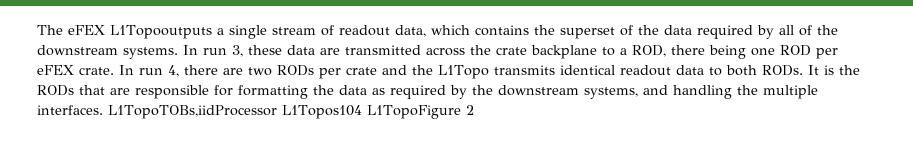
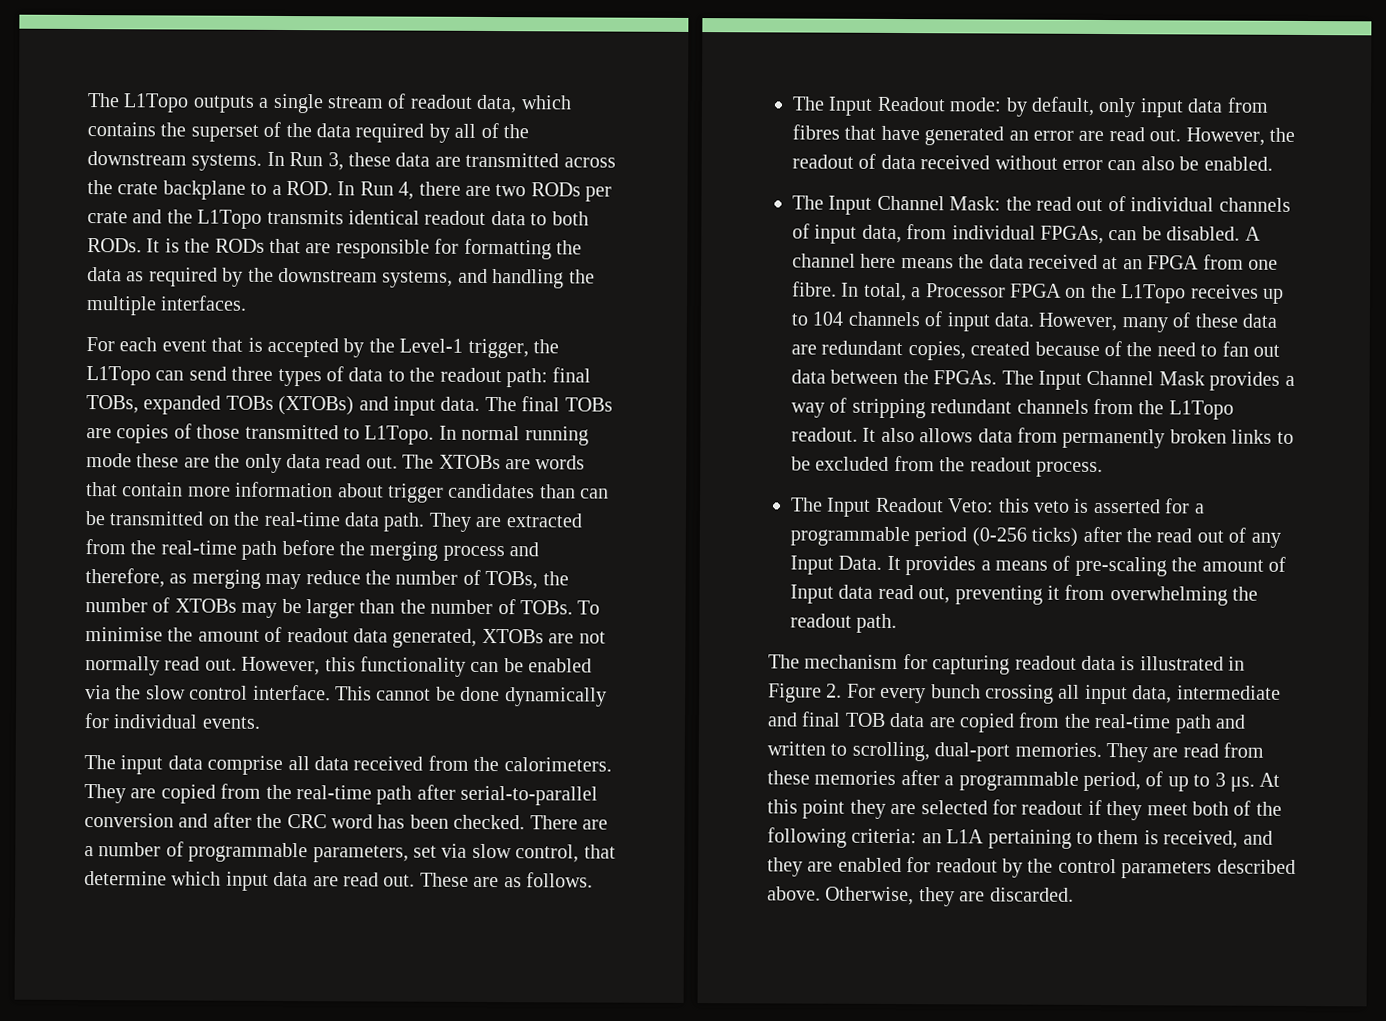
[37,25,212,39] The eFEX L1Topooutputs -> [87,93,255,113] The L1Topo outputs
[203,48,227,55] run -> [289,152,324,167] Run
[632,45,838,59] [37,65,163,75] ROD, there being one ROD per eFEX crate. In run -> [286,181,394,196] ROD. In Run
[108,105,474,119] L1TopoTOBs,iidProcessor L1Topos104 L1TopoFigure 2 -> [86,337,559,359] [86,366,592,388] [86,395,613,416] [86,423,589,446] [86,453,586,473] [86,481,610,503] [85,511,582,532] [85,539,540,562] [85,568,569,590] [85,597,601,619] [85,626,606,648] [85,656,593,677] [85,684,607,707] [84,713,260,729] [84,755,612,776] [84,783,599,806] [84,812,608,830] [84,841,616,863] [84,871,593,891] [792,96,1269,118] [792,124,1295,146] [792,153,1273,171] [792,195,1291,215] [792,223,1261,245] [792,253,1278,270] [792,281,1284,304] [791,311,1277,333] [791,340,1280,361] [791,369,1295,391] [791,397,1234,420] [791,427,1294,449] [791,455,1103,477] [790,497,1205,517] [790,526,1281,548] [790,555,1286,577] [790,584,1259,606] [790,613,898,634] [768,654,1246,675] [768,683,1281,705] [767,711,1246,734] [767,741,1265,763] [767,770,1281,792] [767,799,1282,821] [767,827,1273,849] [767,857,1296,879] [767,886,1074,907] // For each event that is accepted by the Level-1 trigger, the L1Topo can send three types of data to the readout path: final TOBs, expanded TOBs (XTOBs) and input data. The final TOBs are copies of those transmitted to L1Topo. In normal running mode these are the only data read out. The XTOBs are words that contain more information about trigger candidates than can be transmitted on the real-time data path. They are extracted from the real-time path before the merging process and therefore, as merging may reduce the number of TOBs, the number of XTOBs may be larger than the number of TOBs. To minimise the amount of readout data generated, XTOBs are not normally read out. However, this functionality can be enabled via the slow control interface. This cannot be done dynamically for individual events. // The input data comprise all data received from the calorimeters. They are copied from the real-time path after serial-to-parallel conversion and after the CRC word has been checked. There are a number of programmable parameters, set via slow control, that determine which input data are read out. These are as follows. // The Input Readout mode: by default, only input data from fibres that have generated an error are read out. However, the readout of data received without error can also be enabled. // The Input Channel Mask: the read out of individual channels of input data, from individual FPGAs, can be disabled. A channel here means the data received at an FPGA from one fibre. In total, a Processor FPGA on the L1Topo receives up to 104 channels of input data. However, many of these data are redundant copies, created because of the need to fan out data between the FPGAs. The Input Channel Mask provides a way of stripping redundant channels from the L1Topo readout. It also allows data from permanently broken links to be excluded from the readout process. // The Input Readout Veto: this veto is asserted for a programmable period (0-256 ticks) after the read out of any Input Data. It provides a means of pre-scaling the amount of Input data read out, preventing it from overwhelming the readout path. // The mechanism for capturing readout data is illustrated in Figure 2. For every bunch crossing all input data, intermediate and final TOB data are copied from the real-time path and written to scrolling, dual-port memories. They are read from these memories after a programmable period, of up to 3 μs. At this point they are selected for readout if they meet both of the following criteria: an L1A pertaining to them is received, and they are enabled for readout by the control parameters described above. Otherwise, they are discarded.

